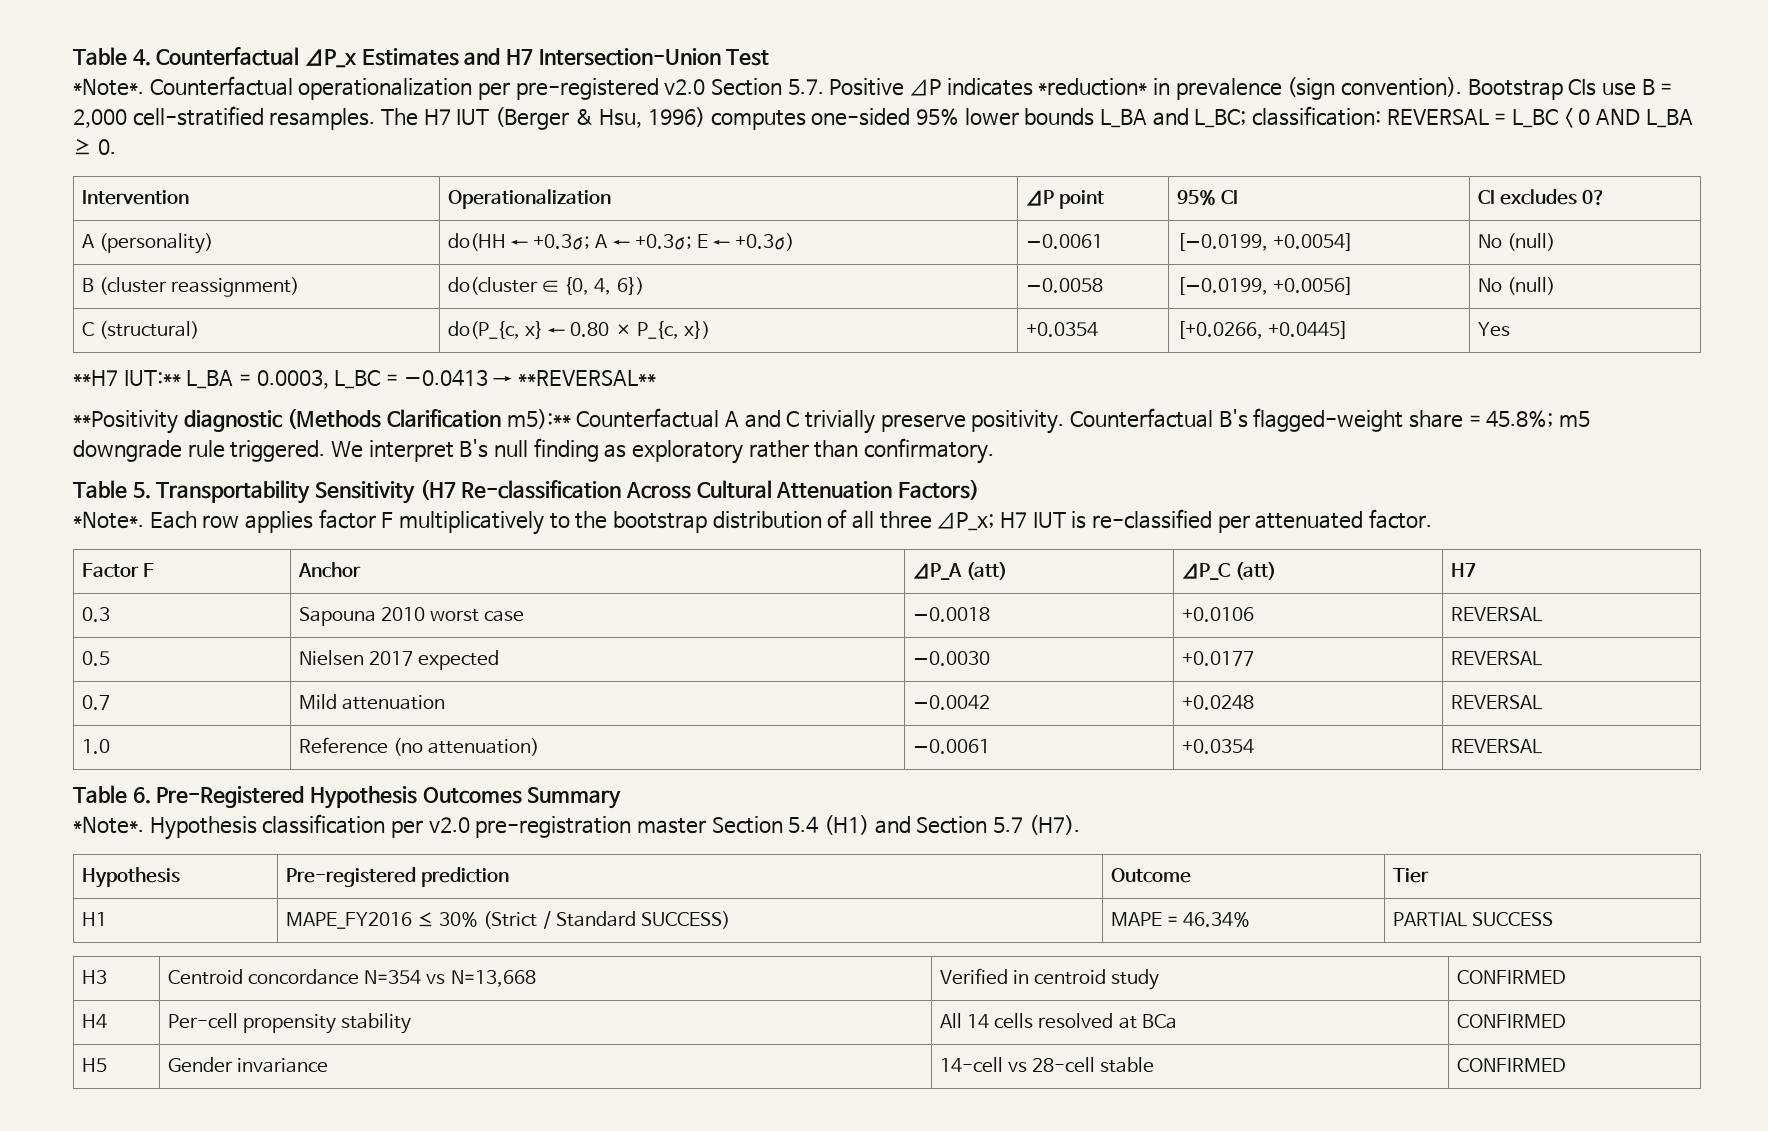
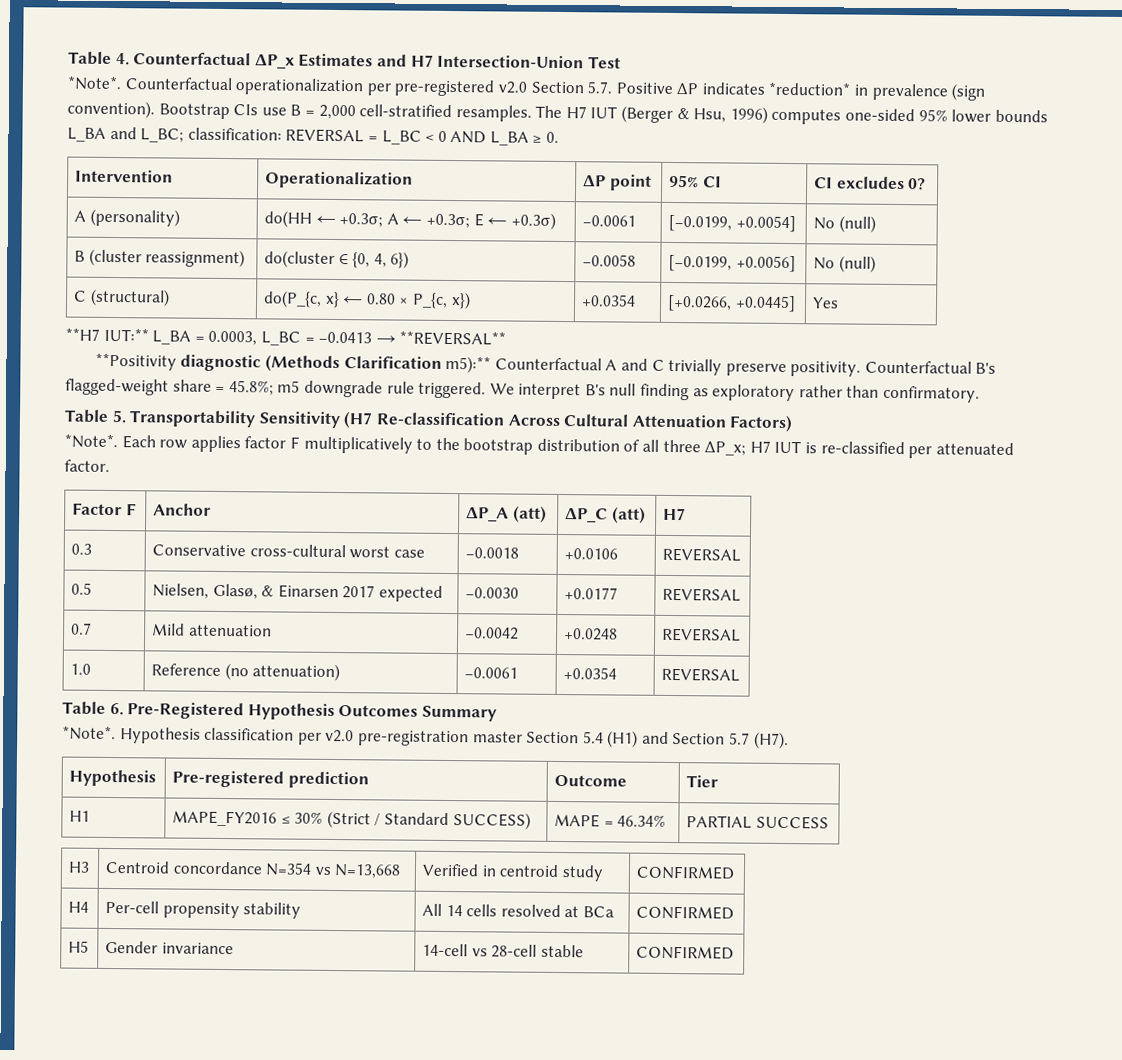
[298,607,426,626] Sapouna 2010 -> [152,544,346,558] Conservative cross-cultural
[298,650,364,666] Nielsen -> [152,583,339,600] Nielsen, Glasø, & Einarsen

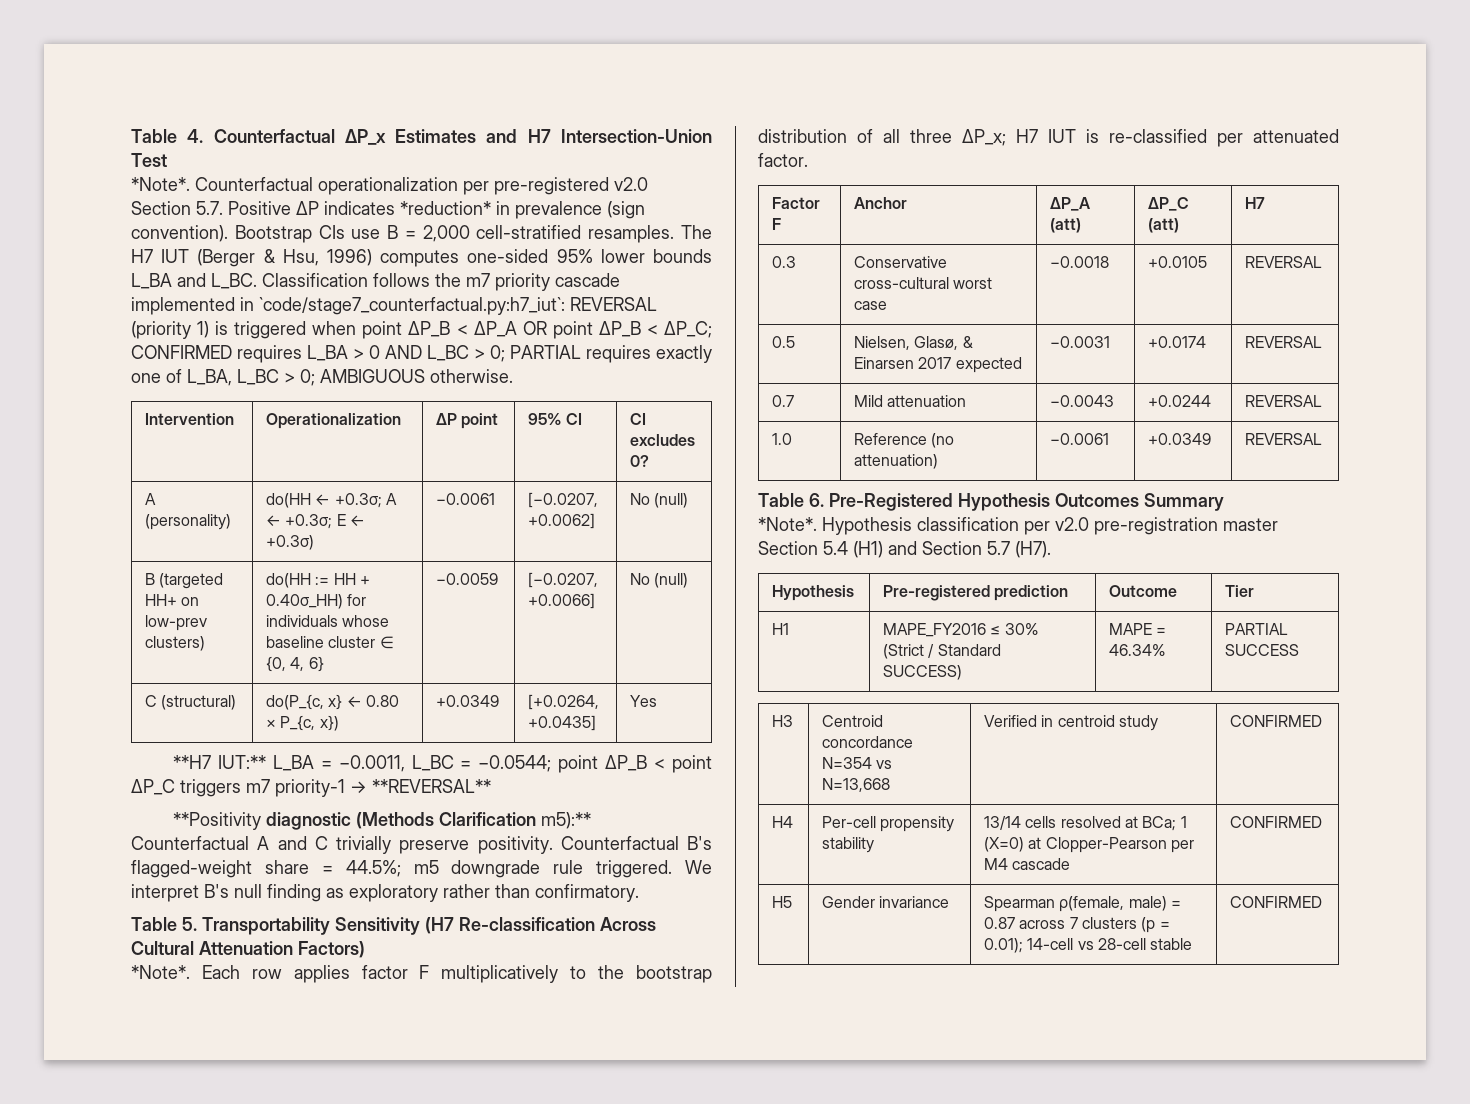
[140,127,560,146] L_BC; classification: REVERSAL = L_BC < 0 AND L_BA ≥ 0. -> [211,273,620,291] [131,297,657,315] [131,321,713,339] [131,345,712,363] [131,369,513,386] L_BC. Classification follows the m7 priority cascade implemented in `code/stage7_counterfactual.py:h7_iut`: REVERSAL (priority 1) is triggered when point ΔP_B < ΔP_A OR point ΔP_B < ΔP_C; CONFIRMED requires L_BA > 0 AND L_BC > 0; PARTIAL requires exactly one of L_BA, L_BC > 0; AMBIGUOUS otherwise.
[668,214,796,233] [−0.0199, +0.0054] -> [528,492,599,508] [528,513,596,529] [−0.0207, +0.0062]
[88,248,246,268] [264,250,410,269] [582,254,637,267] [668,254,796,273] (cluster reassignment) | do(cluster ∈ {0, 4, 6}) | −0.0058 | [−0.0199, +0.0056] -> [159,573,224,589] [145,594,200,606] [145,615,208,631] [145,636,206,651] [266,573,371,588] [266,594,367,609] [266,615,390,627] [266,636,394,649] [266,656,324,672] [436,573,499,585] [528,572,599,588] [528,593,596,609] (targeted HH+ on low-prev clusters) | do(HH := HH + 0.40σ_HH) for individuals whose baseline cluster ∈ {0, 4, 6} | −0.0059 | [−0.0207, +0.0066]
[581,294,637,307] [667,294,796,313] +0.0354 | [+0.0266, +0.0445] -> [436,695,500,707] [528,694,600,710] [528,715,597,731] +0.0349 | [+0.0264, +0.0435]
[208,330,258,346] 0.0003, -> [338,755,405,772] −0.0011,
[318,331,373,344] −0.0413 -> [478,755,712,773] [131,779,345,797] −0.0544; point ΔP_B < point ΔP_C triggers m7 priority-1
[228,380,274,396] 45.8%; -> [345,860,401,877] 44.5%;
[564,548,619,560] +0.0106 -> [1148,256,1208,268] +0.0105
[465,587,520,599] [564,587,619,600] −0.0030 | +0.0177 -> [1050,336,1111,348] [1148,336,1207,348] −0.0031 | +0.0174
[465,627,520,640] [564,628,619,641] −0.0042 | +0.0248 -> [1050,395,1115,407] [1148,395,1212,407] −0.0043 | +0.0244
[563,667,618,680] +0.0354 -> [1148,433,1212,445] +0.0349
[422,903,463,917] All 14 -> [984,816,1022,830] 13/14
[583,906,615,918] [636,905,735,920] [68,940,90,953] [105,940,234,955] BCa | CONFIRMED // H5 | Gender invariance | -> [1142,816,1187,831] [984,837,1195,853] [984,858,1071,870] [1230,816,1323,828] [772,896,793,908] [822,896,950,908] [984,896,1182,912] [984,917,1170,933] [984,938,1024,953] BCa; 1 (X=0) at Clopper-Pearson per M4 cascade | CONFIRMED // H5 | Gender invariance | Spearman ρ(female, male) = 0.87 across 7 clusters (p = 0.01);

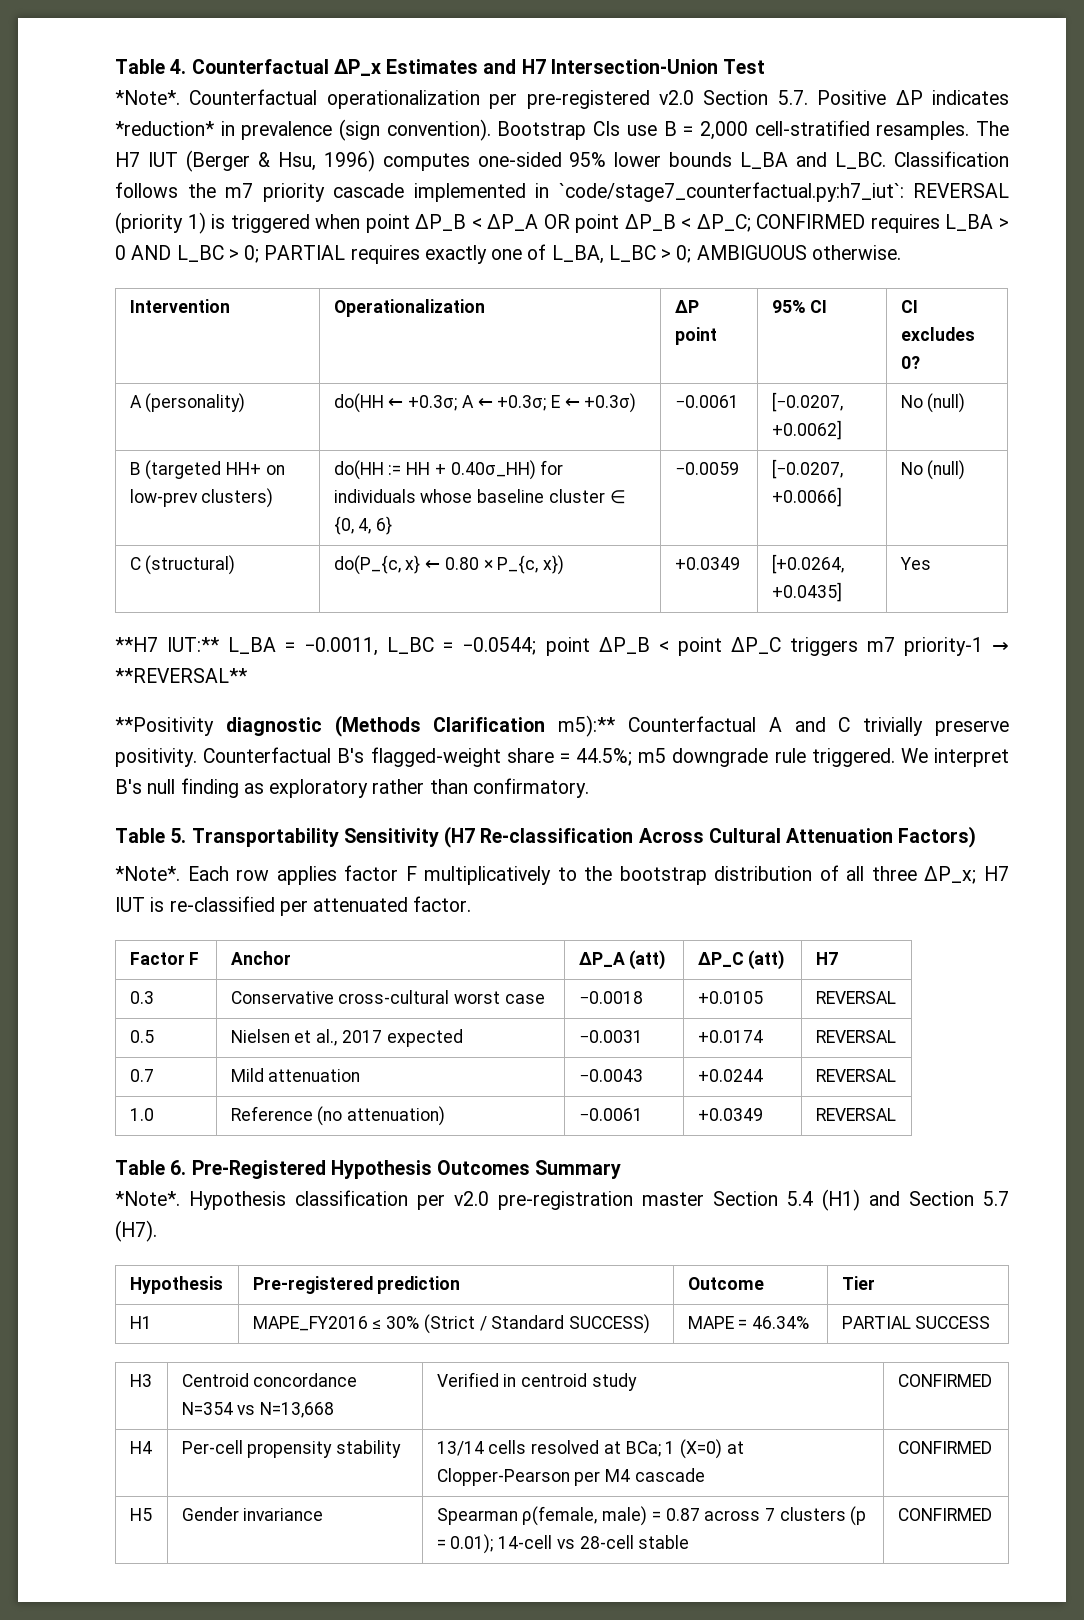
[854,336,973,350] [854,357,915,369] Nielsen, Glasø, & Einarsen -> [230,1029,338,1046] Nielsen et al.,

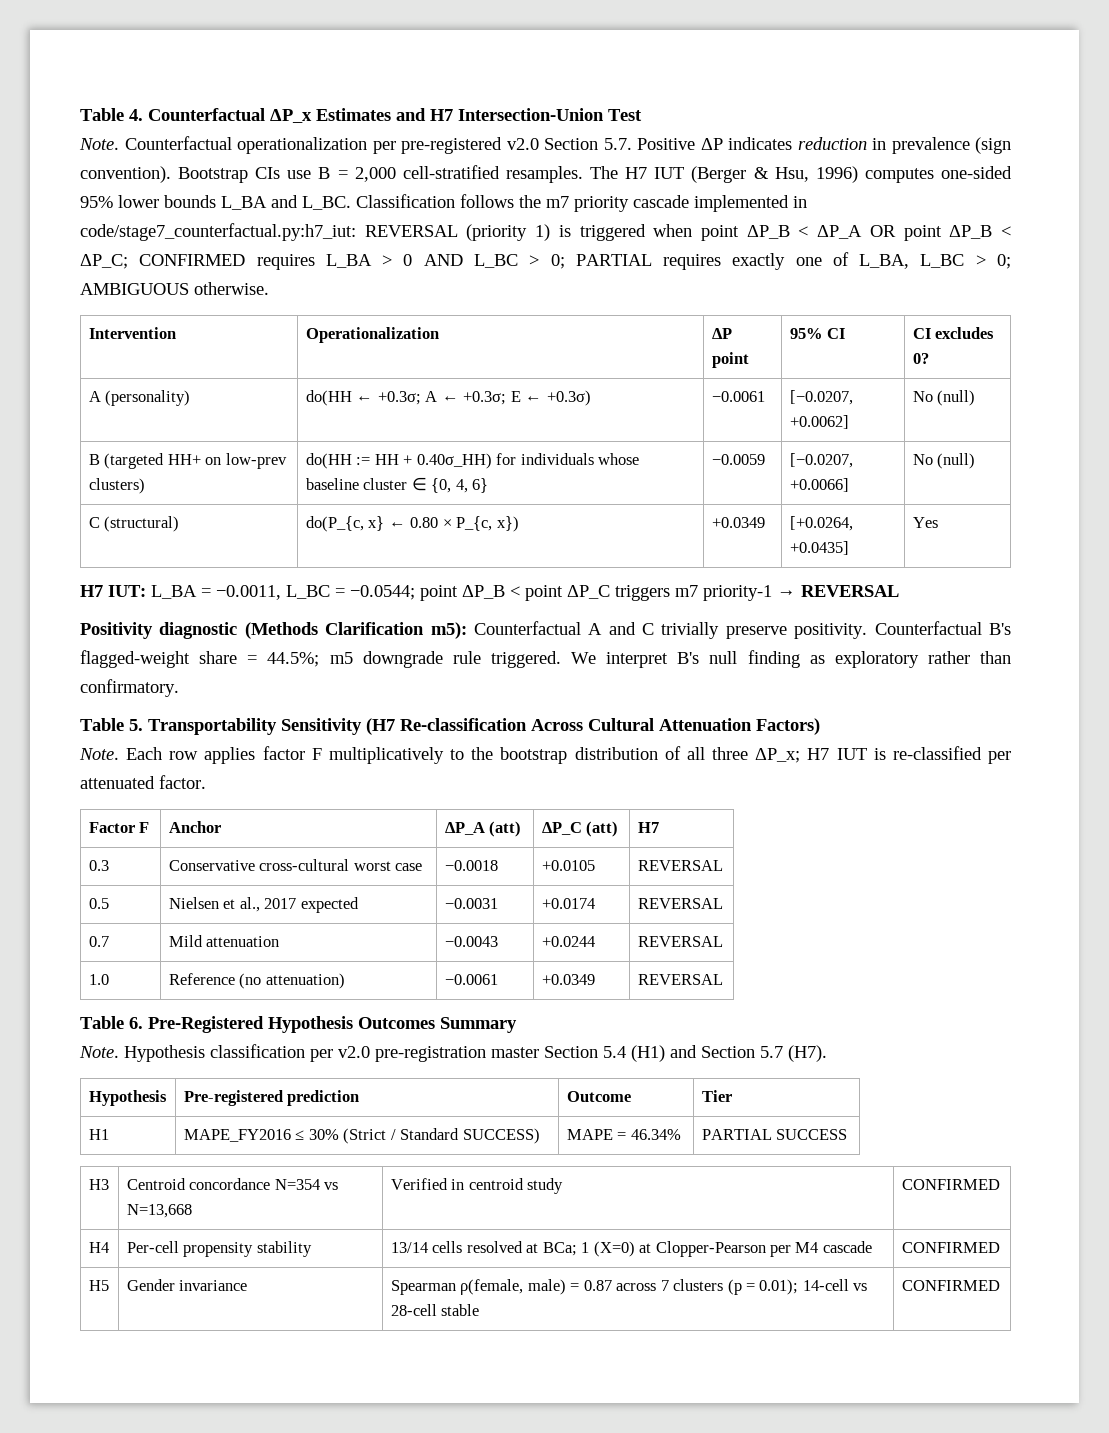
[115,90,180,105] *Note*. -> [79,138,119,150] Note.
[115,121,214,136] *reduction* -> [797,137,867,150] reduction
[558,182,904,202] `code/stage7_counterfactual.py:h7_iut`: -> [80,223,356,241] code/stage7_counterfactual.py:h7_iut:
[115,637,220,652] **H7 IUT:** -> [80,585,146,597] H7 IUT:
[115,668,247,683] [115,717,214,736] **REVERSAL** // **Positivity -> [801,585,899,597] [80,622,153,639] REVERSAL // Positivity
[558,715,616,737] m5):** -> [430,622,467,639] m5):
[115,866,180,881] *Note*. -> [79,748,119,760] Note.
[115,1191,180,1206] *Note*. -> [79,1046,119,1058] Note.

